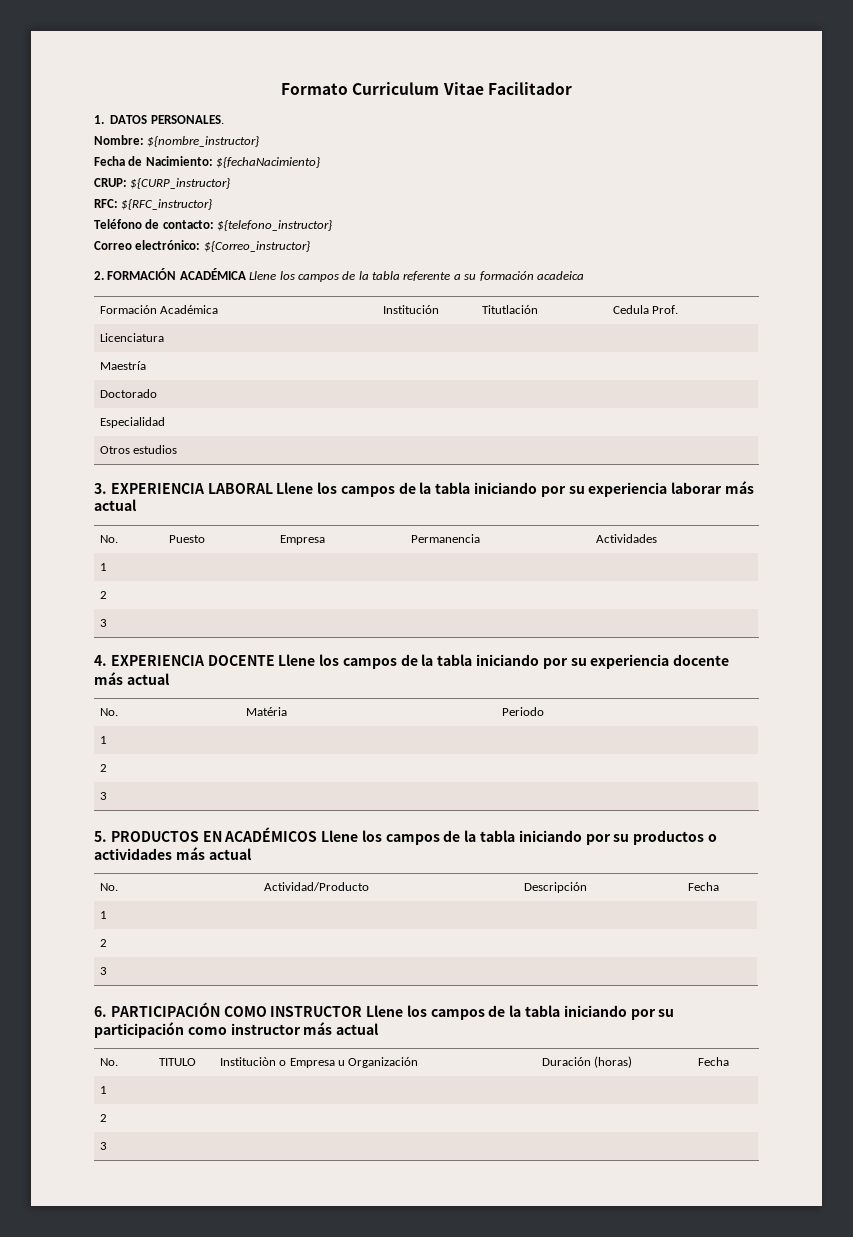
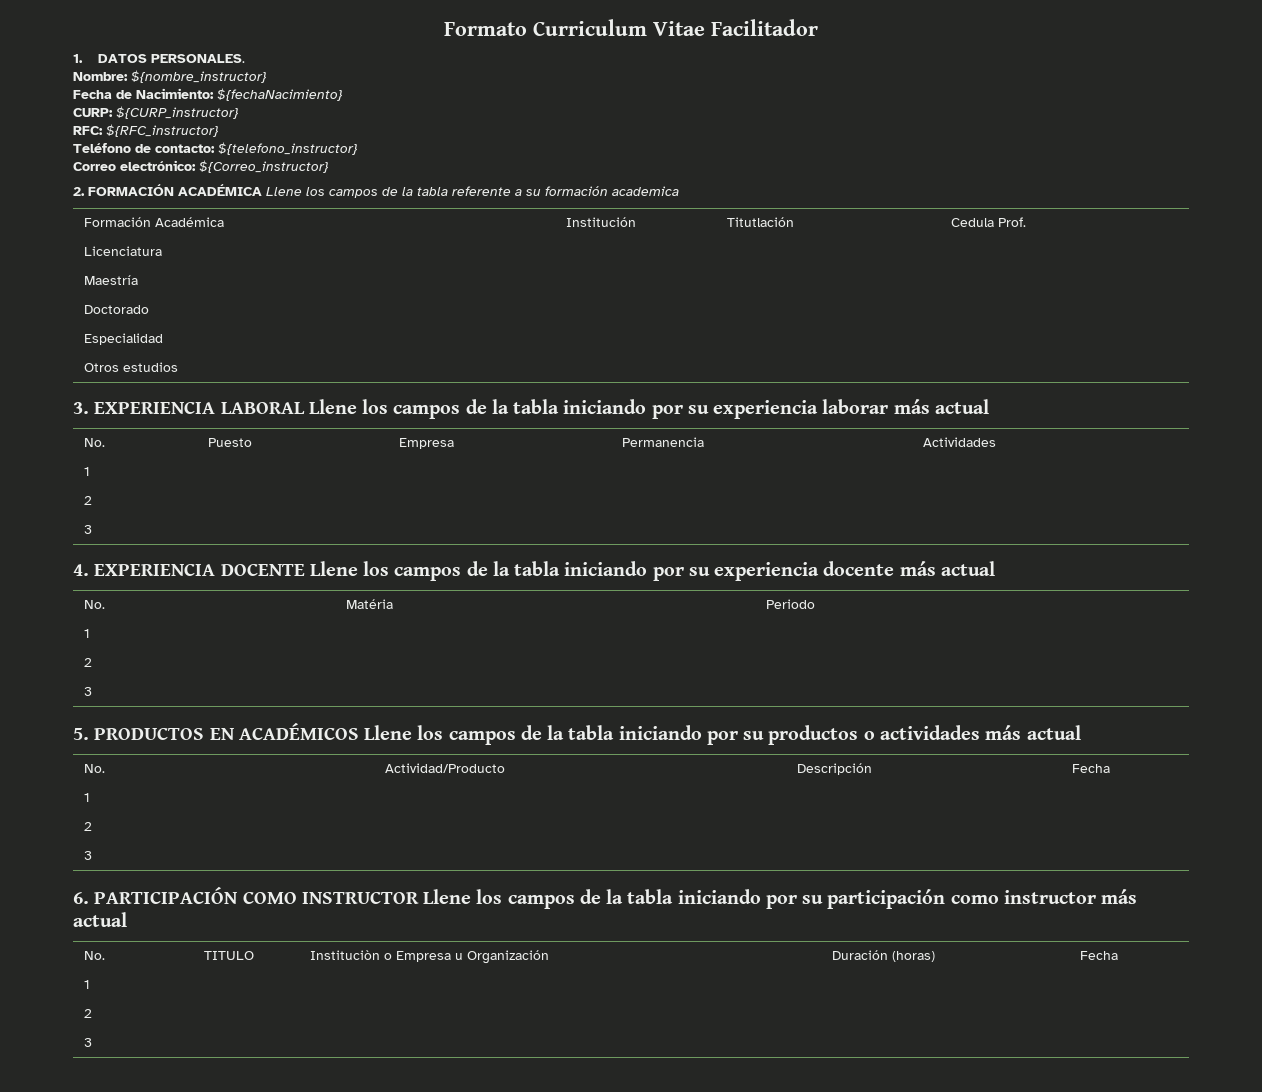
[94,178,127,187] CRUP: -> [73,108,113,117] CURP:
[536,271,584,280] acadeica -> [612,186,679,196] academica

